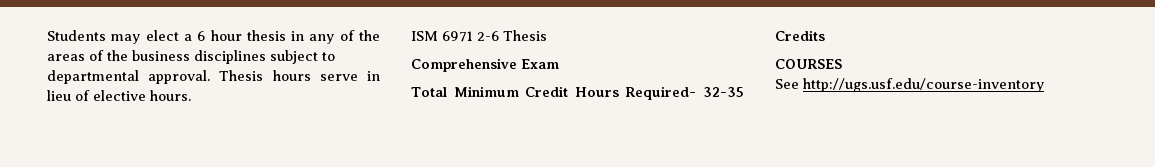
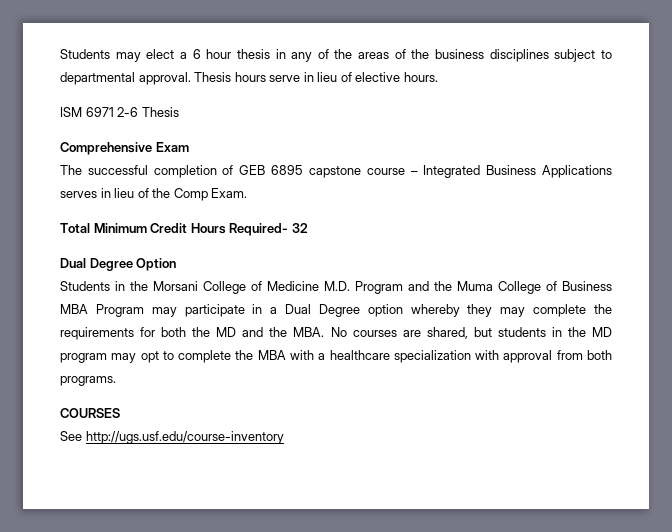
(559, 64) none -> [60,165,612,178] [60,188,248,201] // The successful completion of GEB 6895 capstone course – Integrated Business Applications serves in lieu of the Comp Exam.
[703,87,744,97] [775,30,825,41] 32-35 Credits -> [291,223,308,233] [60,258,177,271] [60,281,612,294] [60,304,612,317] [60,327,612,340] [60,350,612,363] [60,376,116,386] 32 // Dual Degree Option // Students in the Morsani College of Medicine M.D. Program and the Muma College of Business MBA Program may participate in a Dual Degree option whereby they may complete the requirements for both the MD and the MBA. No courses are shared, but students in the MD program may opt to complete the MBA with a healthcare specialization with approval from both programs.

